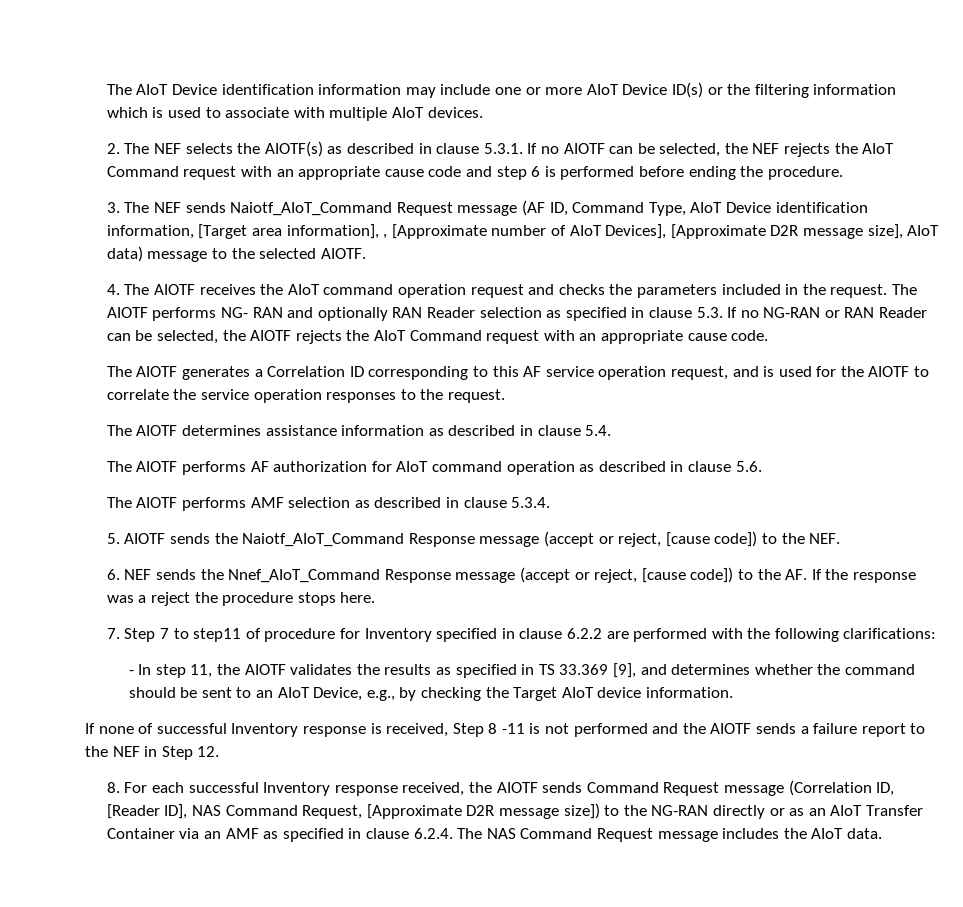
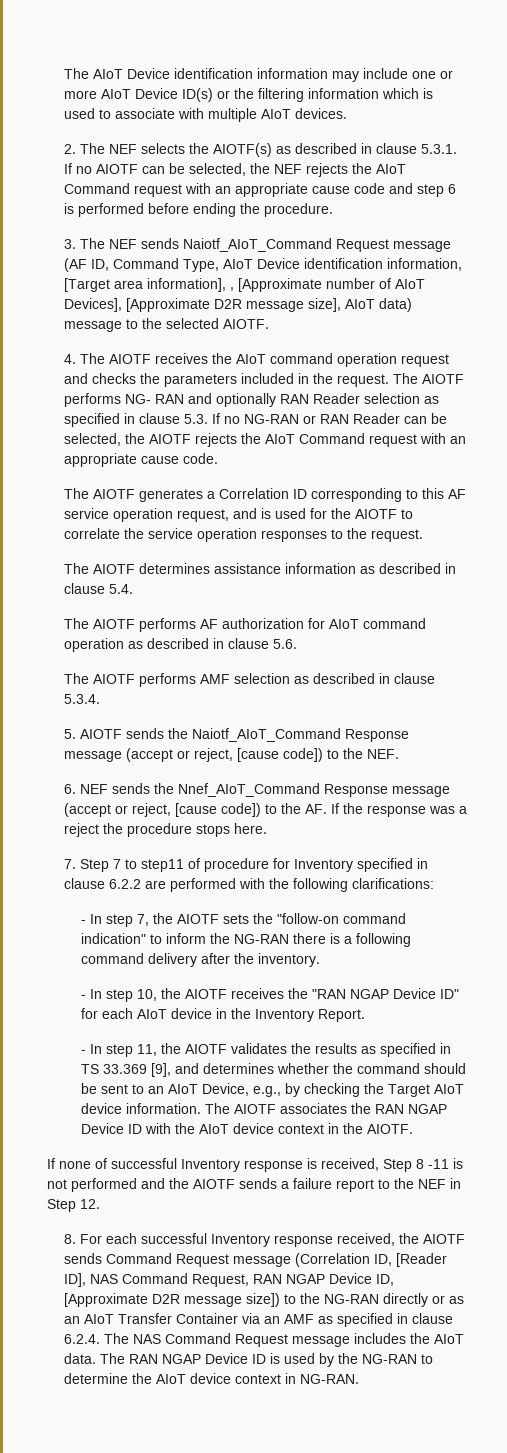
(937, 633) none -> [80,913,406,927] [80,933,411,947] [80,953,320,967] [80,988,459,1002] [80,1008,365,1022] // - In step 7, the AIOTF sets the "follow-on command indication" to inform the NG-RAN there is a following command delivery after the inventory. // - In step 10, the AIOTF receives the "RAN NGAP Device ID" for each AIoT device in the Inventory Report.
(733, 692) none -> [204,1103,447,1114] [80,1123,413,1134] The AIOTF associates the RAN NGAP Device ID with the AIoT device context in the AIOTF.
(363, 812) none -> [252,1273,394,1286] RAN NGAP Device ID,
(882, 833) none -> [99,1353,433,1367] [63,1373,359,1384] The RAN NGAP Device ID is used by the NG-RAN to determine the AIoT device context in NG-RAN.

